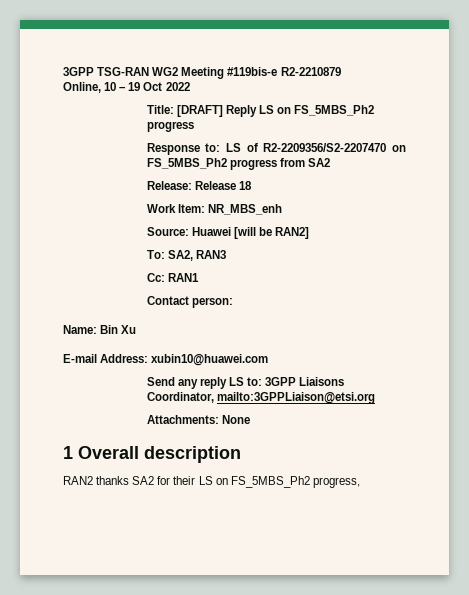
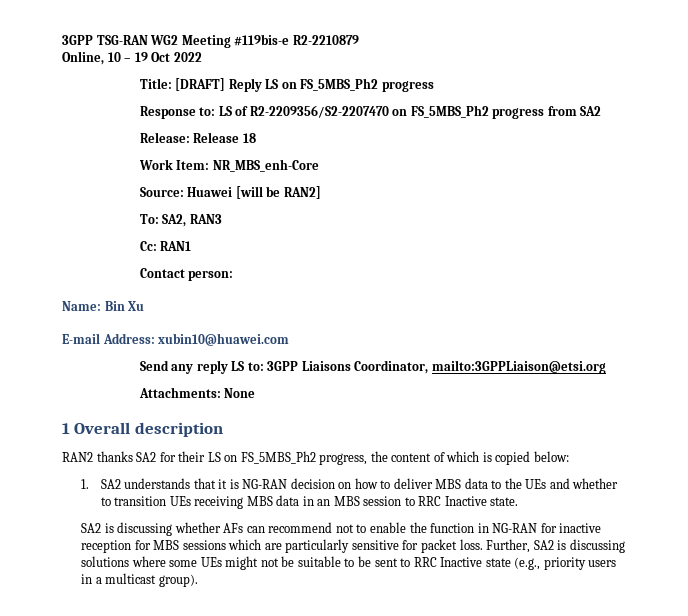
[207,204,282,215] NR_MBS_enh -> [212,159,319,172] NR_MBS_enh-Core
(360, 482) none -> [370,451,569,465] [81,478,619,489] [100,495,519,509] [81,522,602,536] [81,539,625,553] [81,556,617,570] [81,573,198,587] the content of which is copied below: // 1. SA2 understands that it is NG-RAN decision on how to deliver MBS data to the UEs and whether to transition UEs receiving MBS data in an MBS session to RRC Inactive state. // SA2 is discussing whether AFs can recommend not to enable the function in NG-RAN for inactive reception for MBS sessions which are particularly sensitive for packet loss. Further, SA2 is discussing solutions where some UEs might not be suitable to be sent to RRC Inactive state (e.g., priority users in a multicast group).

